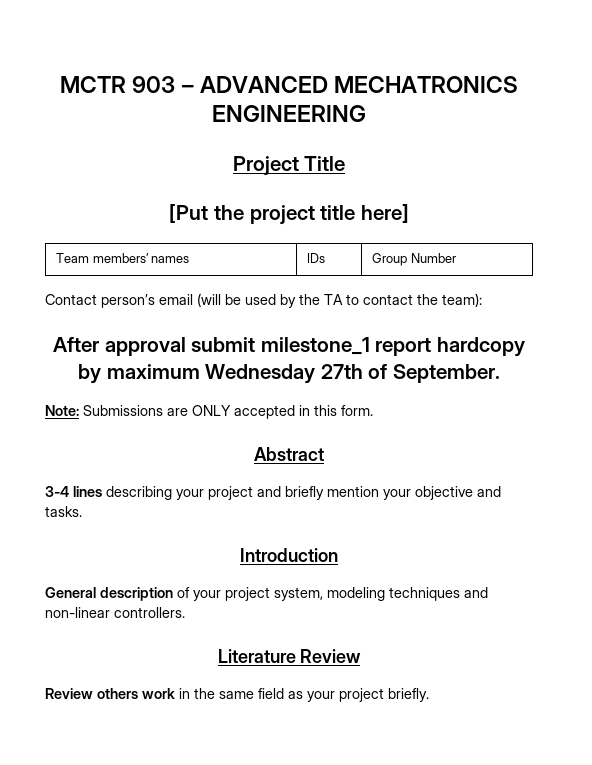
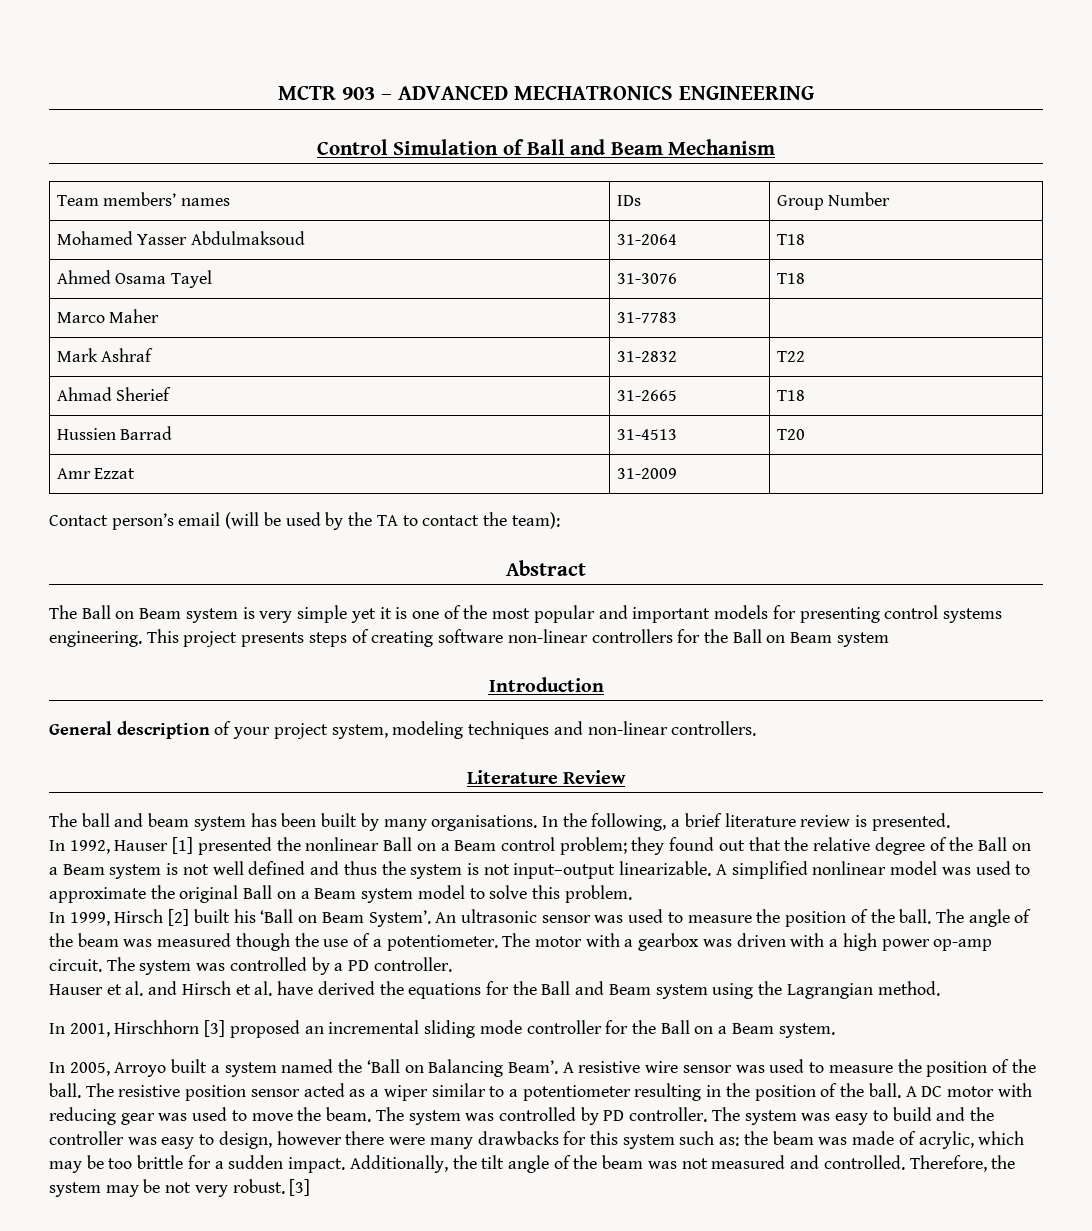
[232,156,346,176] [169,204,409,225] Project Title // [Put the project title here] -> [316,139,776,155] Control Simulation of Ball and Beam Mechanism
(456, 258) none -> [56,231,305,245] [616,234,677,245] [776,234,805,245] [56,270,212,288] [616,273,677,284] [776,273,805,284] [56,309,160,323] [616,312,677,323] [56,348,154,362] [616,351,677,362] [776,351,805,362] [56,387,172,401] [616,390,677,401] [776,390,805,401] [56,426,173,440] [616,429,677,440] [776,429,805,440] [56,468,136,479] [616,468,677,479] // Mohamed Yasser Abdulmaksoud | 31-2064 | T18 // Ahmed Osama Tayel | 31-3076 | T18 // Marco Maher | 31-7783 | // Mark Ashraf | 31-2832 | T22 // Ahmad Sherief | 31-2665 | T18 // Hussien Barrad | 31-4513 | T20 // Amr Ezzat | 31-2009 |
[53,337,525,357] [78,364,500,384] [45,405,373,419] [254,447,324,461] [45,486,501,500] [45,506,82,517] After approval submit milestone_1 report hardcopy by maximum Wednesday 27th of September. // Note: Submissions are ONLY accepted in this form. // Abstract // 3-4 lines describing your project and briefly mention your objective and tasks. -> [506,560,586,576] [49,605,1002,623] [49,629,889,647] Abstract // The Ball on Beam system is very simple yet it is one of the most popular and important models for presenting control systems engineering. This project presents steps of creating software non-linear controllers for the Ball on Beam system
[45,688,429,702] Review others work in the same field as your project briefly. -> [49,813,950,831] [49,837,1031,855] [49,861,1031,879] [49,885,632,903] [49,909,1032,927] [49,933,993,951] [49,957,452,975] [49,981,940,999] [49,1020,835,1038] [49,1059,1036,1077] [49,1083,1032,1101] [49,1107,994,1125] [49,1131,1025,1149] [49,1155,1016,1173] [49,1179,311,1197] The ball and beam system has been built by many organisations. In the following, a brief literature review is presented. // In 1992, Hauser [1] presented the nonlinear Ball on a Beam control problem; they found out that the relative degree of the Ball on a Beam system is not well defined and thus the system is not input–output linearizable. A simplified nonlinear model was used to approximate the original Ball on a Beam system model to solve this problem. // In 1999, Hirsch [2] built his ‘Ball on Beam System’. An ultrasonic sensor was used to measure the position of the ball. The angle of the beam was measured though the use of a potentiometer. The motor with a gearbox was driven with a high power op-amp circuit. The system was controlled by a PD controller. // Hauser et al. and Hirsch et al. have derived the equations for the Ball and Beam system using the Lagrangian method. // In 2001, Hirschhorn [3] proposed an incremental sliding mode controller for the Ball on a Beam system. // In 2005, Arroyo built a system named the ‘Ball on Balancing Beam’. A resistive wire sensor was used to measure the position of the ball. The resistive position sensor acted as a wiper similar to a potentiometer resulting in the position of the ball. A DC motor with reducing gear was used to move the beam. The system was controlled by PD controller. The system was easy to build and the controller was easy to design, however there were many drawbacks for this system such as: the beam was made of acrylic, which may be too brittle for a sudden impact. Additionally, the tilt angle of the beam was not measured and controlled. Therefore, the system may be not very robust. [3]

